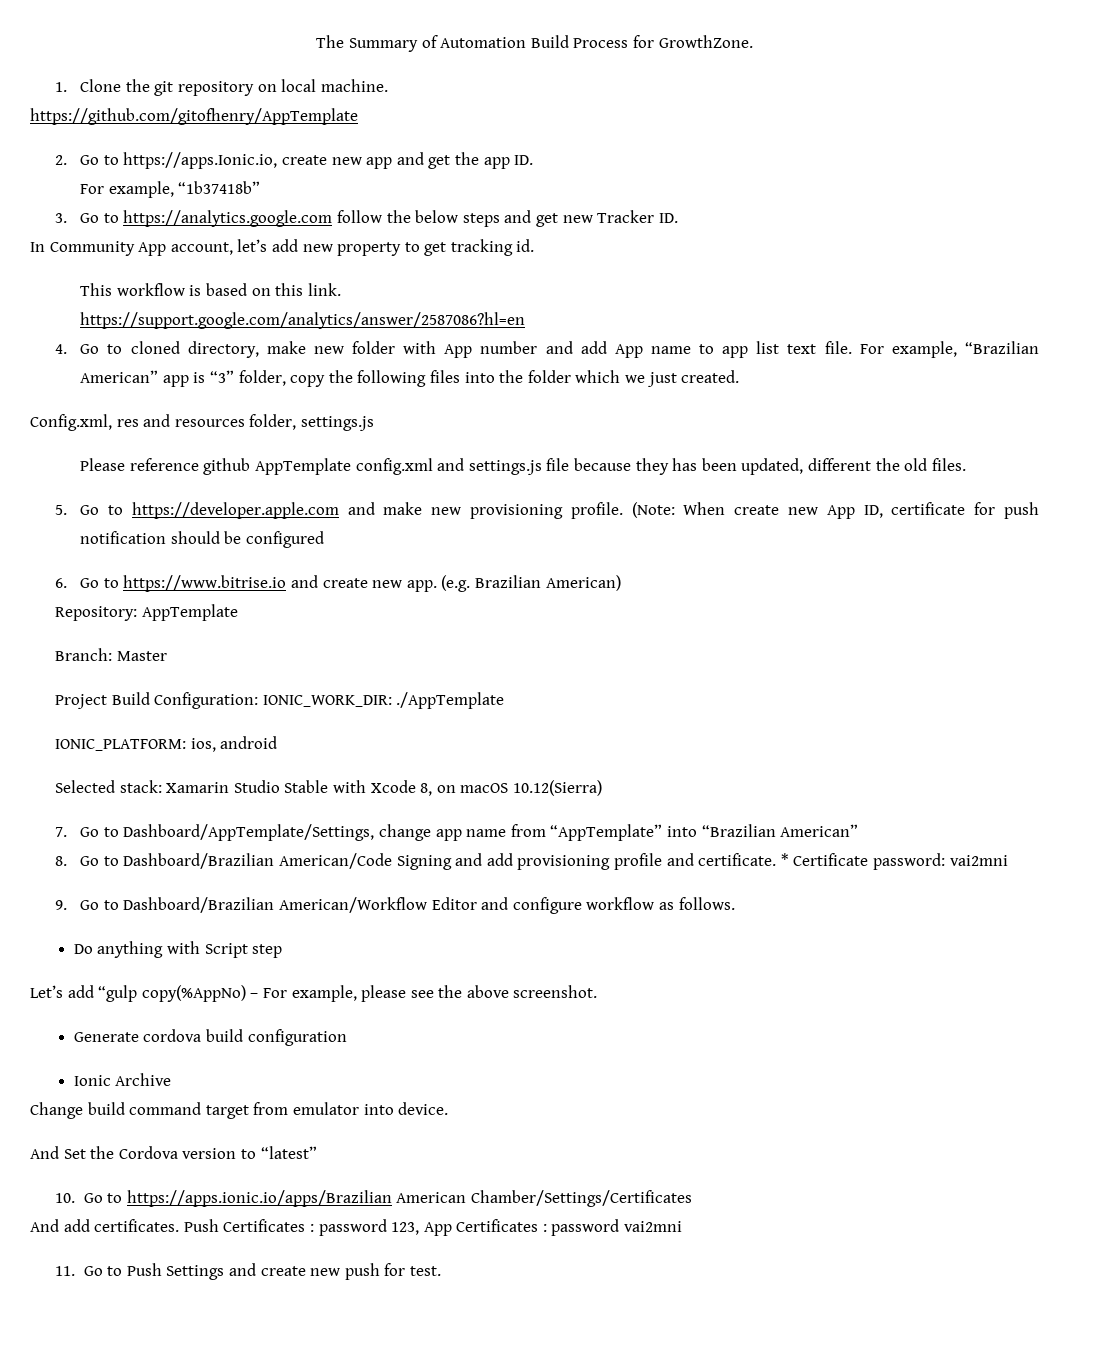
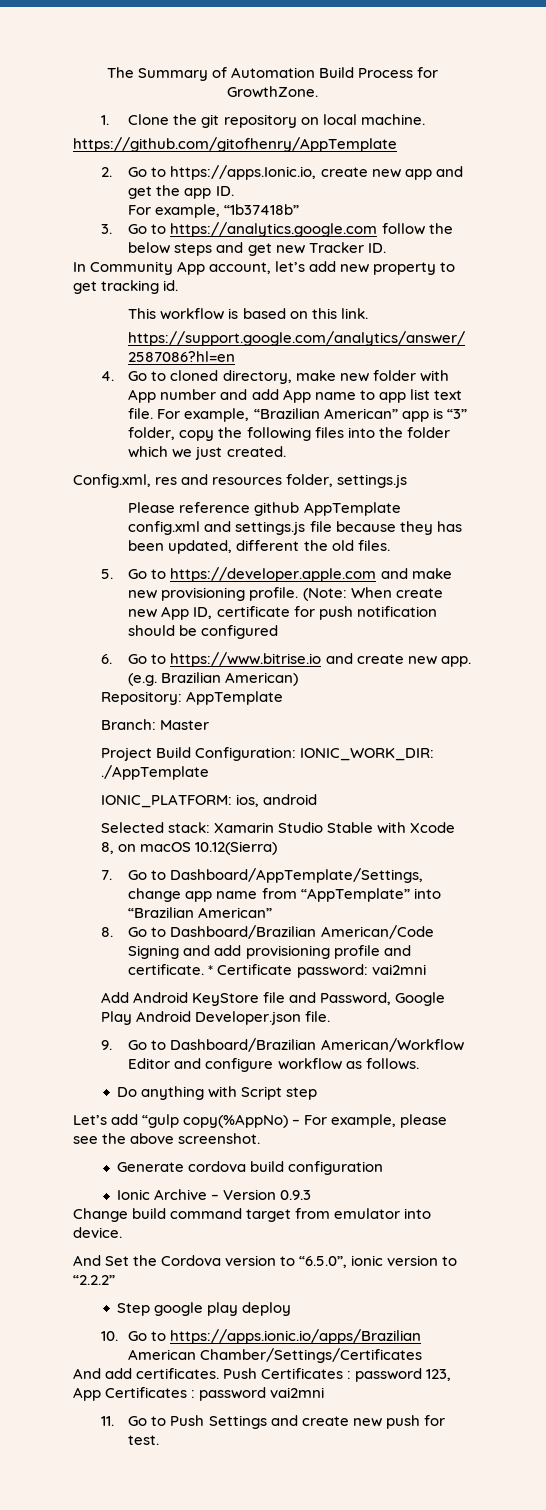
(1008, 860) none -> [100,992,445,1006] [100,1011,330,1025] // Add Android KeyStore file and Password, Google Play Android Developer.json file.
(172, 1079) none -> [211,1189,312,1200] – Version 0.9.3
[260,1146,317,1159] “latest” -> [299,1255,458,1268] [73,1275,115,1285] [117,1302,292,1316] “6.5.0”, ionic version to “2.2.2” // Step google play deploy

